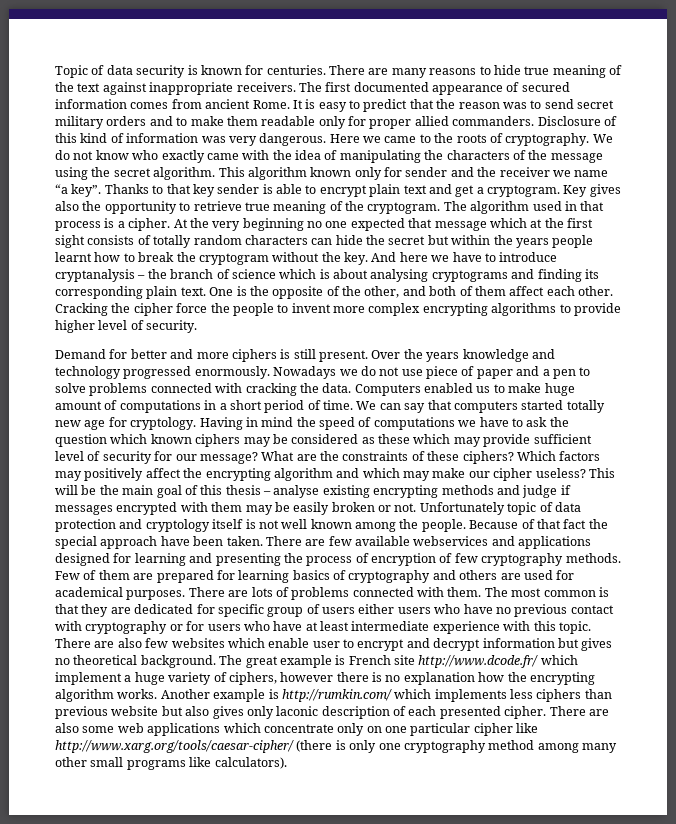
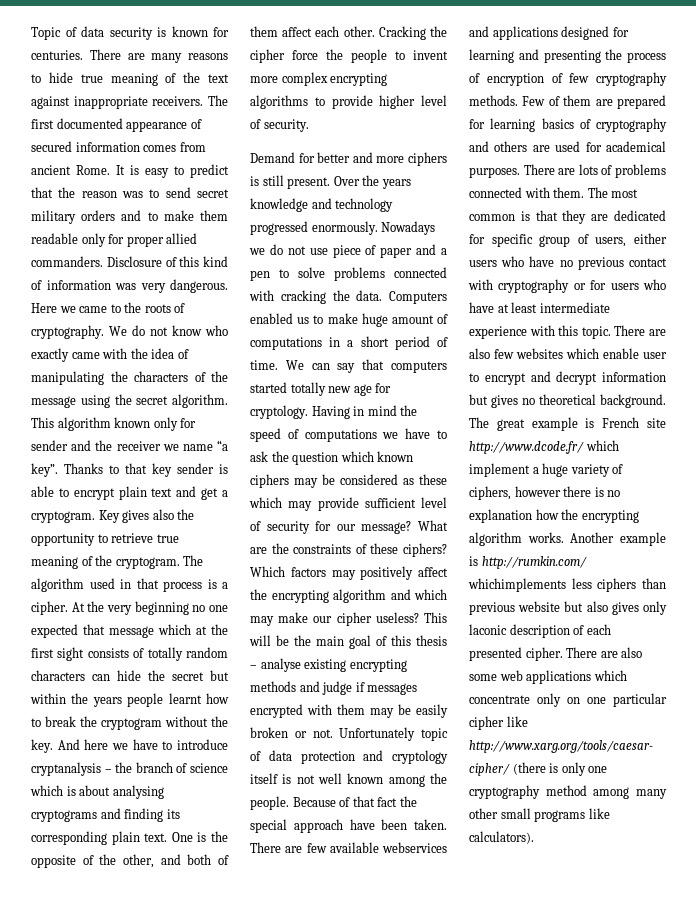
[322,607,355,614] users -> [595,237,627,247] users,
[394,689,507,702] which implements -> [468,578,566,592] whichimplements

